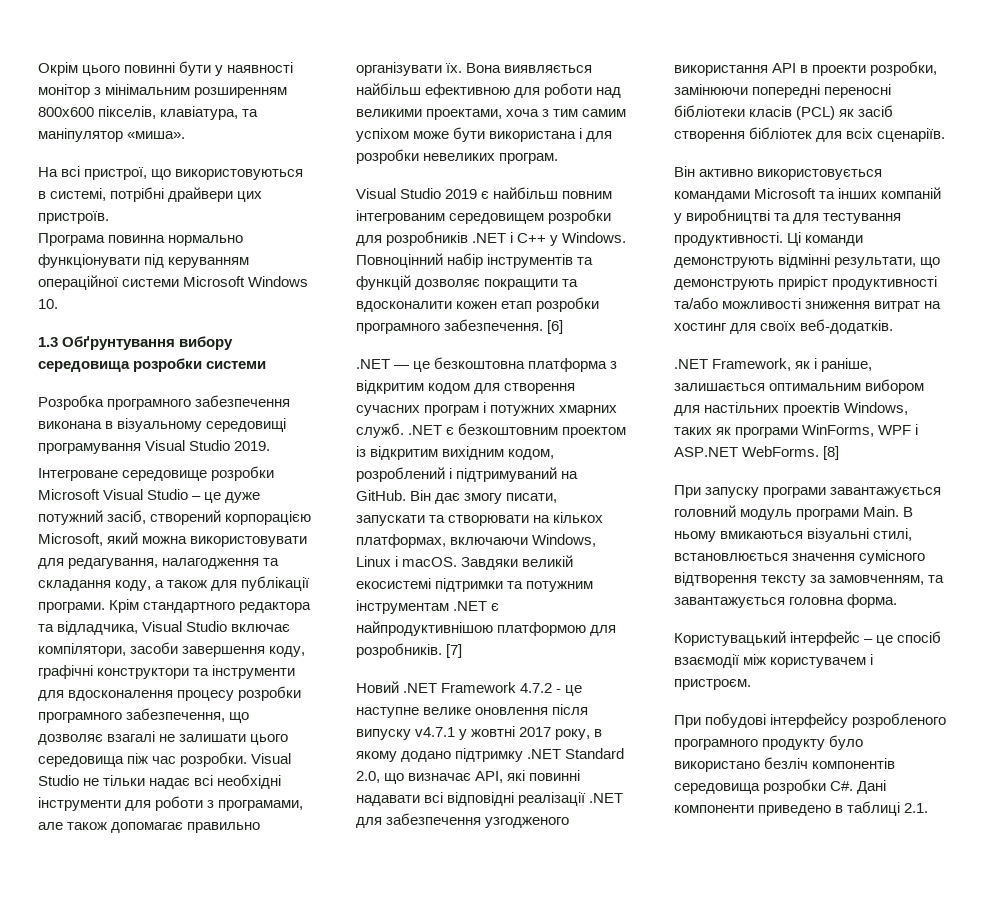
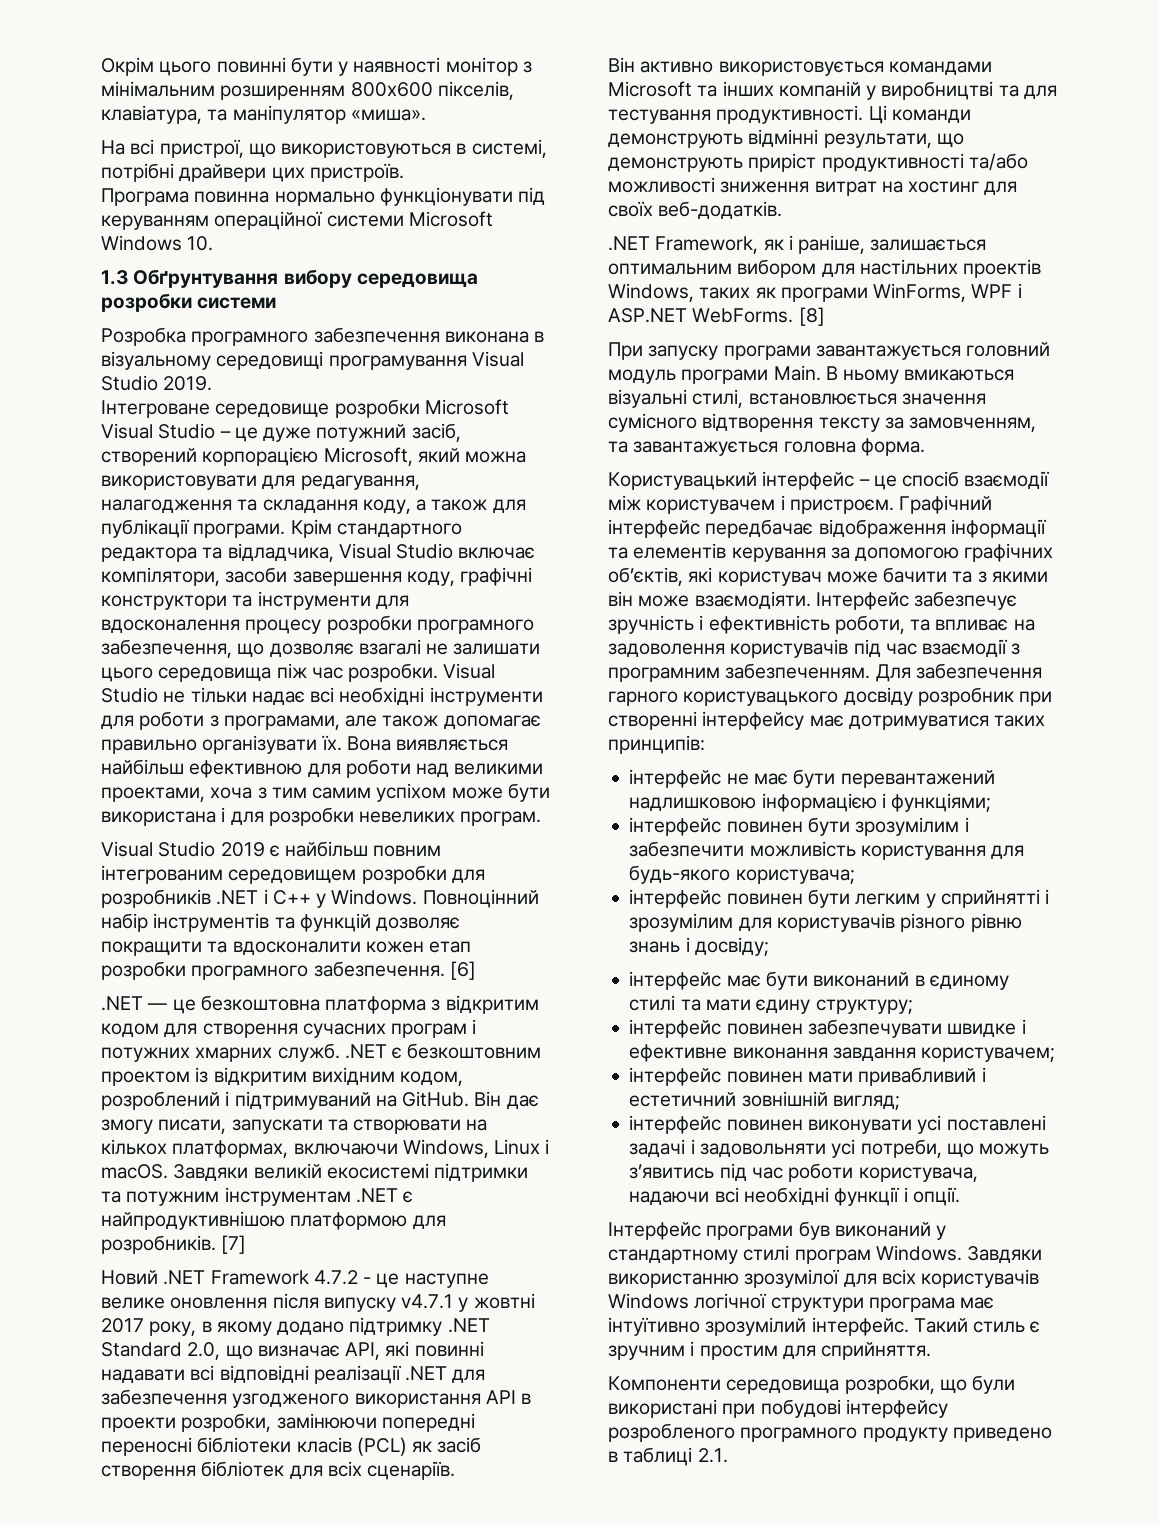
[674,715,701,728] // При -> [899,495,993,514] [608,519,1047,538] [608,543,1054,562] [608,567,1048,586] [608,591,1018,610] [608,615,1035,634] [608,639,1021,658] [608,663,1042,682] [608,687,1053,706] [608,711,1046,730] [608,735,705,754] [629,769,995,788] [629,793,992,812] [629,817,969,836] [629,841,1025,860] [629,865,855,884] [629,889,1050,908] [629,913,1022,932] [629,937,769,956] [629,971,1009,990] [629,995,913,1014] [629,1019,1026,1038] [629,1044,1056,1062] [629,1067,986,1086] [629,1091,900,1110] [629,1115,1046,1134] [629,1139,1050,1158] [629,1163,978,1182] [629,1187,960,1206] [608,1221,947,1240] [608,1245,1043,1264] [608,1269,1040,1288] [608,1293,995,1312] [608,1317,1041,1336] [608,1341,932,1360] [608,1375,1016,1394] [608,1399,756,1418] Графічний інтерфейс передбачає відображення інформації та елементів керування за допомогою графічних об’єктів, які користувач може бачити та з якими він може взаємодіяти. Інтерфейс забезпечує зручність і ефективність роботи, та впливає на задоволення користувачів під час взаємодії з програмним забезпеченням. Для забезпечення гарного користувацького досвіду розробник при створенні інтерфейсу має дотримуватися таких принципів: // інтерфейс не має бути перевантажений надлишковою інформацією і функціями; // інтерфейс повинен бути зрозумілим і забезпечити можливість користування для будь-якого користувача; // інтерфейс повинен бути легким у сприйнятті і зрозумілим для користувачів різного рівню знань і досвіду; // інтерфейс має бути виконаний в єдиному стилі та мати єдину структуру; // інтерфейс повинен забезпечувати швидке і ефективне виконання завдання користувачем; // інтерфейс повинен мати привабливий і естетичний зовнішній вигляд; // інтерфейс повинен виконувати усі поставлені задачі і задовольняти усі потреби, що можуть з’явитись під час роботи користувача, надаючи всі необхідні функції і опції. // Інтерфейс програми був виконаний у стандартному стилі програм Windows. Завдяки використанню зрозумілої для всіх користувачів Windows логічної структури програма має інтуїтивно зрозумілий інтерфейс. Такий стиль є зручним і простим для сприйняття. // Компоненти середовища розробки, що були використані при
[829,735,864,750] [674,757,896,772] [674,779,887,794] [674,805,754,813] було використано безліч компонентів середовища розробки C#. Дані компоненти -> (948, 1434) none

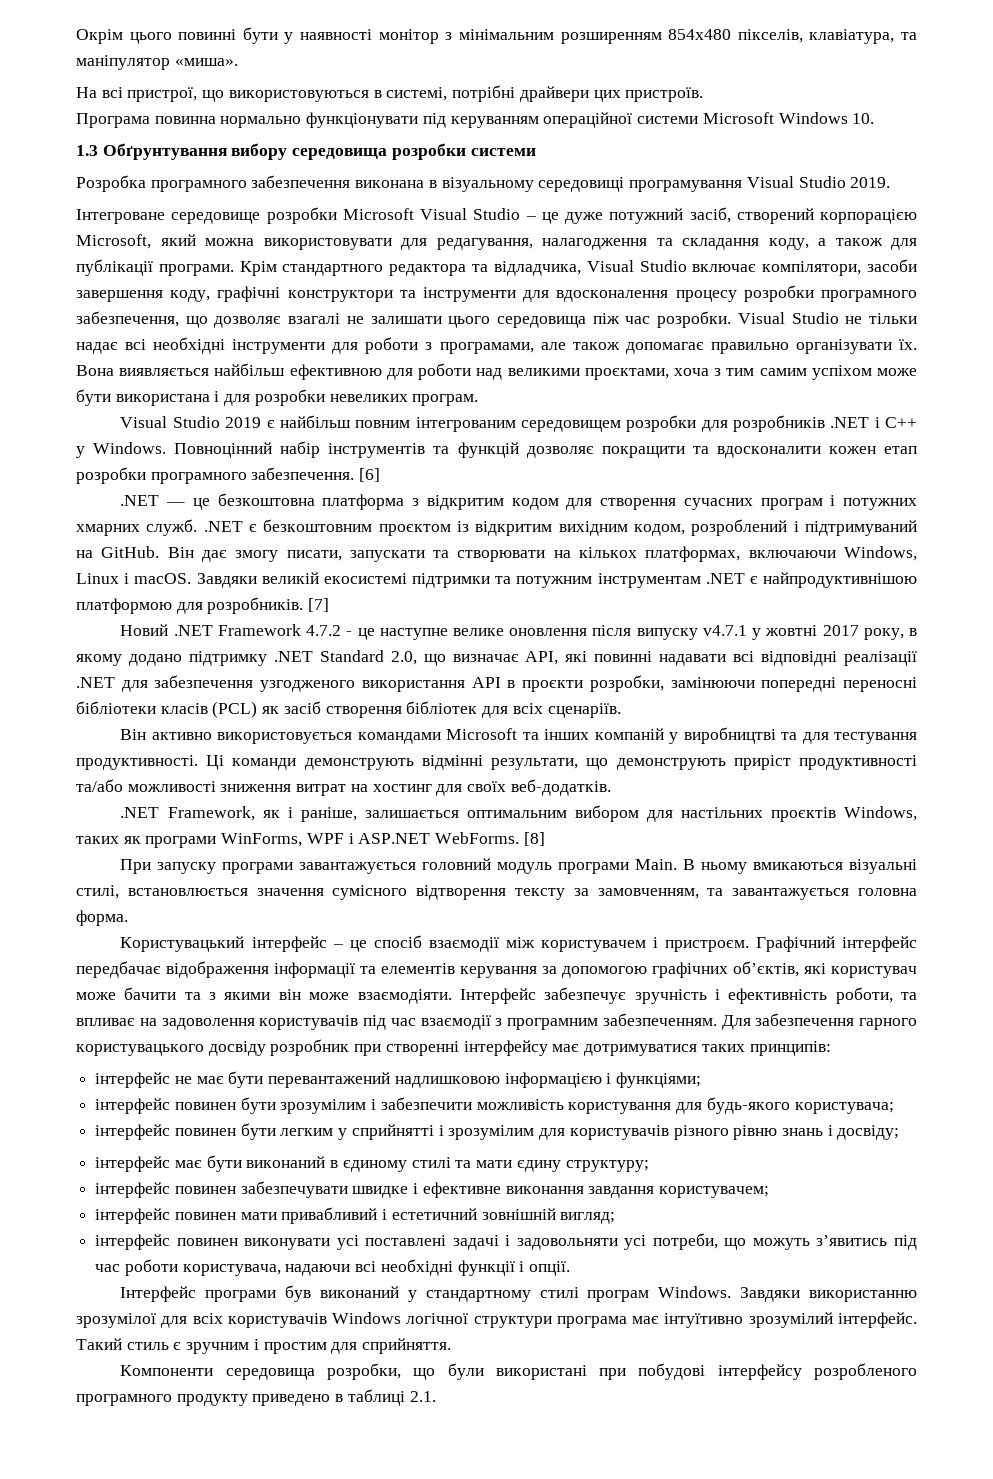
[350,82,433,97] 800х600 -> [668,29,732,40] 854х480
[101,787,205,802] проектами, -> [584,368,669,380] проєктами,
[101,1071,190,1086] проектом -> [378,524,451,536] проєктом
[101,1417,176,1432] проекти -> [522,680,584,692] проєкти
[963,259,1042,278] проектів -> [770,807,836,822] проєктів

